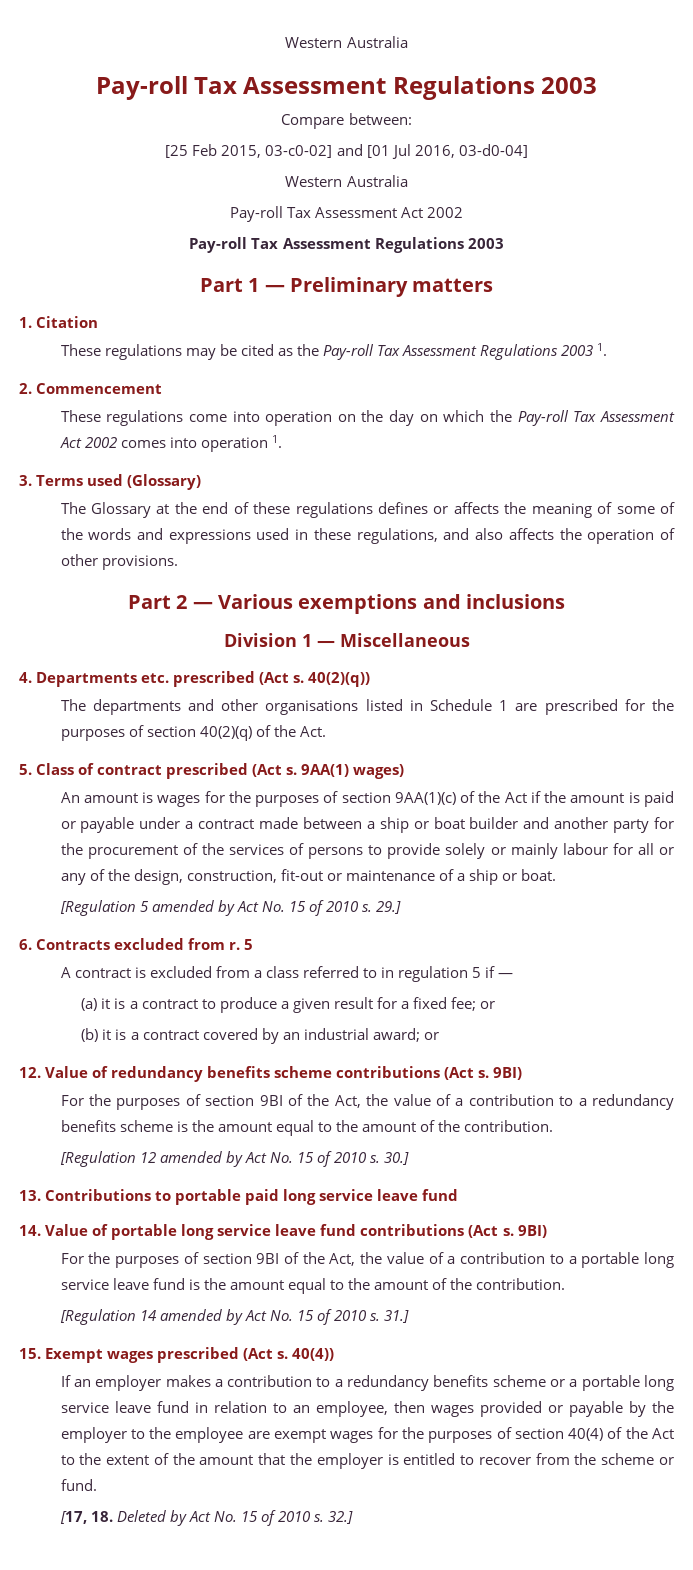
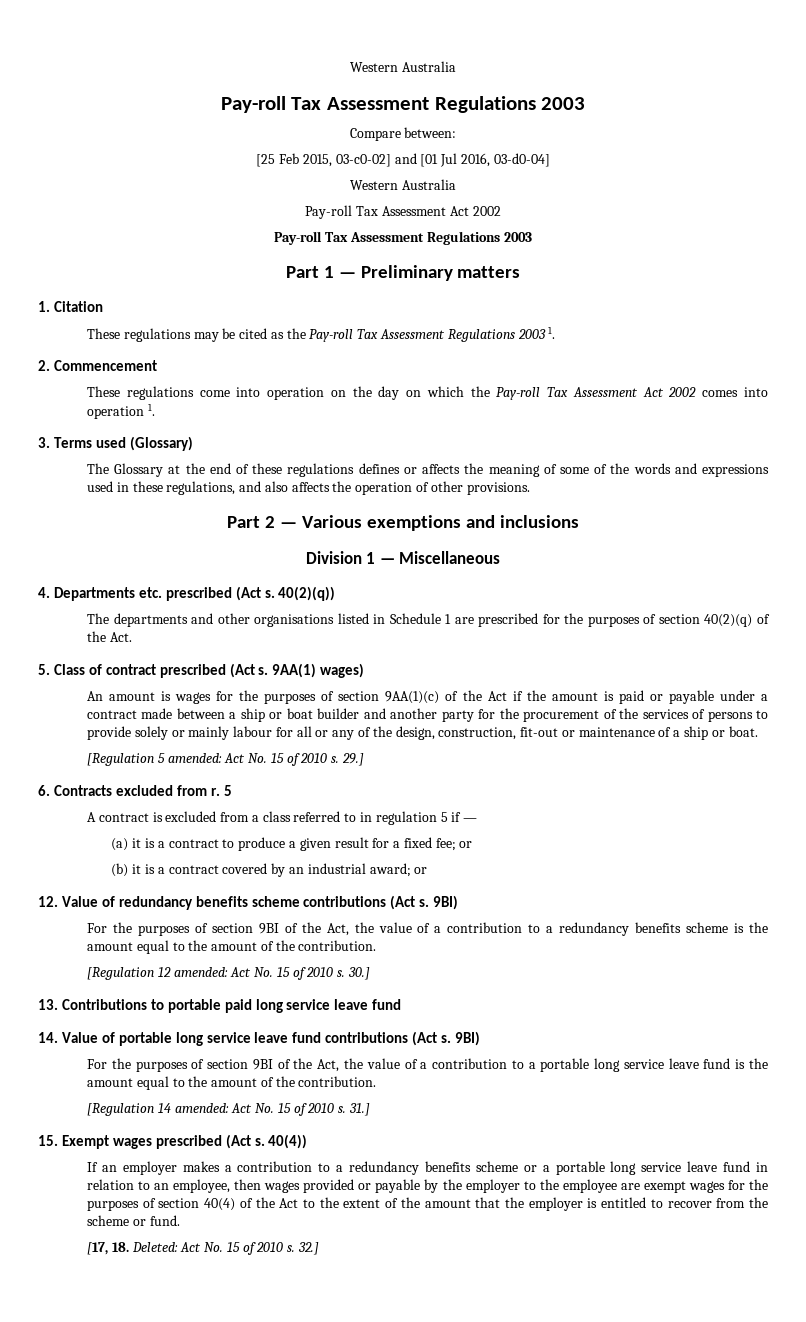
[151,900,235,916] amended by -> [167,753,222,763] amended:
[159,1151,243,1167] amended by -> [173,967,228,977] amended:
[159,1309,243,1325] amended by -> [174,1103,229,1113] amended:
[116,1510,187,1526] Deleted by -> [131,1242,178,1252] Deleted:

